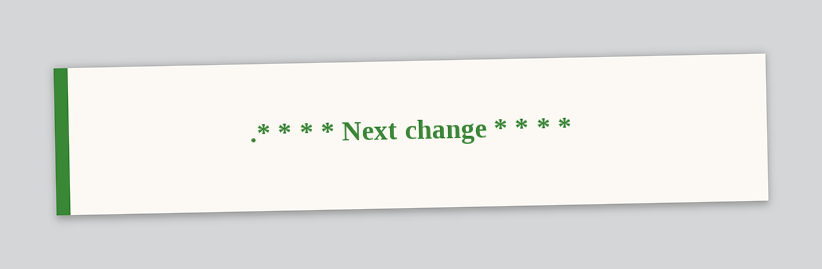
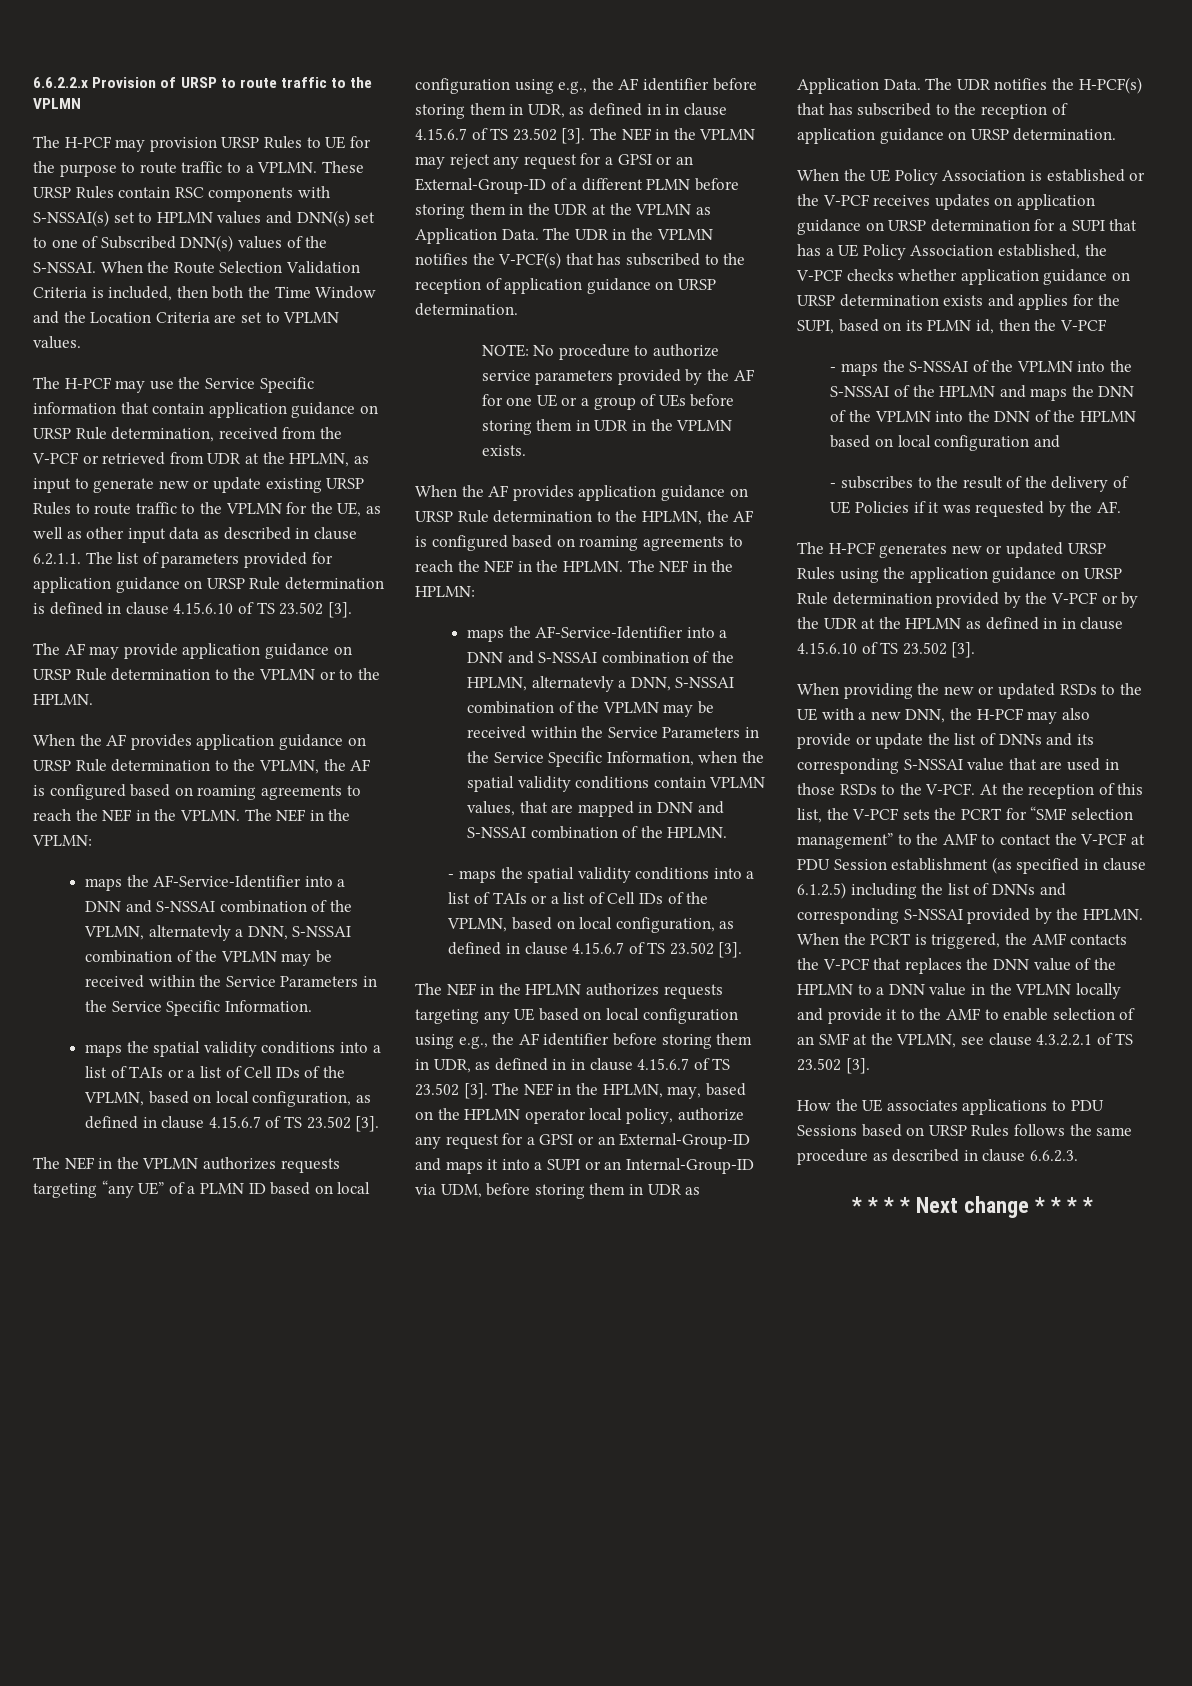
[249,123,273,143] .* -> [33,77,373,88] [33,98,81,109] [33,136,371,152] [33,161,364,177] [33,186,330,202] [33,210,376,227] [33,235,328,252] [33,261,360,274] [33,286,377,301] [33,311,340,324] [33,336,81,349] [33,377,314,393] [33,402,378,418] [33,427,342,442] [32,452,369,467] [33,477,365,493] [33,502,381,517] [33,527,357,543] [33,552,333,568] [33,577,384,593] [33,602,352,618] [33,643,352,659] [33,668,380,681] [33,694,93,705] [33,734,366,750] [33,759,372,774] [33,784,361,800] [33,809,351,822] [32,835,92,846] [85,875,346,891] [85,900,352,913] [84,925,352,941] [85,950,332,966] [85,975,377,988] [85,1000,312,1016] [85,1041,381,1057] [85,1066,345,1078] [84,1091,371,1107] [85,1116,380,1132] [33,1157,340,1173] [33,1180,371,1198] [415,78,757,94] [415,103,727,119] [415,128,756,144] [415,153,693,169] [415,178,739,194] [415,203,711,219] [415,228,713,244] [415,252,746,269] [415,278,716,294] [415,303,518,316] [481,344,720,360] [481,369,755,385] [481,394,735,410] [481,419,733,435] [481,445,526,456] [415,485,748,501] [415,510,755,525] [415,535,743,551] [415,560,734,573] [415,586,475,597] [467,626,728,642] [467,651,734,664] [467,676,735,692] [467,701,714,717] [467,726,759,739] [467,751,764,767] [467,776,766,792] [467,801,724,817] [467,826,728,839] [448,867,755,883] [448,892,709,904] [447,917,735,933] [448,942,743,958] [415,983,723,999] [415,1008,738,1024] [415,1033,753,1049] [415,1058,731,1073] [415,1083,746,1099] [415,1108,744,1124] [415,1133,751,1149] [415,1158,754,1174] [415,1183,701,1199] [797,77,1142,94] [797,103,1068,119] [797,128,1117,144] [797,169,1146,185] [797,194,1095,210] [797,219,1138,235] [797,244,1107,260] [796,269,1130,285] [797,294,1120,310] [797,319,1107,334] [830,360,1133,376] [830,385,1135,401] [830,410,1137,422] [830,435,1060,451] [830,476,1130,492] [830,501,1122,517] [797,542,1106,558] [797,567,1122,583] [797,592,1139,608] [797,617,1124,630] [797,642,976,658] [797,683,1142,699] [797,708,1090,724] [797,733,1094,749] [797,758,1119,774] [797,783,1144,799] [797,806,1133,823] [797,833,1145,849] [797,857,1146,874] [797,882,1066,899] [797,908,1143,924] [797,933,1128,949] [797,958,1116,974] [797,983,1121,999] [797,1008,1136,1024] [797,1033,1134,1048] [797,1058,870,1074] [797,1099,1104,1115] [797,1124,1133,1137] [797,1149,1078,1165] [852,1197,863,1213] 6.6.2.2.x Provision of URSP to route traffic to the VPLMN // The H-PCF may provision URSP Rules to UE for the purpose to route traffic to a VPLMN. These URSP Rules contain RSC components with S-NSSAI(s) set to HPLMN values and DNN(s) set to one of Subscribed DNN(s) values of the S-NSSAI. When the Route Selection Validation Criteria is included, then both the Time Window and the Location Criteria are set to VPLMN values. // The H-PCF may use the Service Specific information that contain application guidance on URSP Rule determination, received from the V-PCF or retrieved from UDR at the HPLMN, as input to generate new or update existing URSP Rules to route traffic to the VPLMN for the UE, as well as other input data as described in clause 6.2.1.1. The list of parameters provided for application guidance on URSP Rule determination is defined in clause 4.15.6.10 of TS 23.502 [3]. // The AF may provide application guidance on URSP Rule determination to the VPLMN or to the HPLMN. // When the AF provides application guidance on URSP Rule determination to the VPLMN, the AF is configured based on roaming agreements to reach the NEF in the VPLMN. The NEF in the VPLMN: // maps the AF-Service-Identifier into a DNN and S-NSSAI combination of the VPLMN, alternatevly a DNN, S-NSSAI combination of the VPLMN may be received within the Service Parameters in the Service Specific Information. // maps the spatial validity conditions into a list of TAIs or a list of Cell IDs of the VPLMN, based on local configuration, as defined in clause 4.15.6.7 of TS 23.502 [3]. // The NEF in the VPLMN authorizes requests targeting “any UE” of a PLMN ID based on local configuration using e.g., the AF identifier before storing them in UDR, as defined in in clause 4.15.6.7 of TS 23.502 [3]. The NEF in the VPLMN may reject any request for a GPSI or an External-Group-ID of a different PLMN before storing them in the UDR at the VPLMN as Application Data. The UDR in the VPLMN notifies the V-PCF(s) that has subscribed to the reception of application guidance on URSP determination. // NOTE: No procedure to authorize service parameters provided by the AF for one UE or a group of UEs before storing them in UDR in the VPLMN exists. // When the AF provides application guidance on URSP Rule determination to the HPLMN, the AF is configured based on roaming agreements to reach the NEF in the HPLMN. The NEF in the HPLMN: // maps the AF-Service-Identifier into a DNN and S-NSSAI combination of the HPLMN, alternatevly a DNN, S-NSSAI combination of the VPLMN may be received within the Service Parameters in the Service Specific Information, when the spatial validity conditions contain VPLMN values, that are mapped in DNN and S-NSSAI combination of the HPLMN. // - maps the spatial validity conditions into a list of TAIs or a list of Cell IDs of the VPLMN, based on local configuration, as defined in clause 4.15.6.7 of TS 23.502 [3]. // The NEF in the HPLMN authorizes requests targeting any UE based on local configuration using e.g., the AF identifier before storing them in UDR, as defined in in clause 4.15.6.7 of TS 23.502 [3]. The NEF in the HPLMN, may, based on the HPLMN operator local policy, authorize any request for a GPSI or an External-Group-ID and maps it into a SUPI or an Internal-Group-ID via UDM, before storing them in UDR as Application Data. The UDR notifies the H-PCF(s) that has subscribed to the reception of application guidance on URSP determination. // When the UE Policy Association is established or the V-PCF receives updates on application guidance on URSP determination for a SUPI that has a UE Policy Association established, the V-PCF checks whether application guidance on URSP determination exists and applies for the SUPI, based on its PLMN id, then the V-PCF // - maps the S-NSSAI of the VPLMN into the S-NSSAI of the HPLMN and maps the DNN of the VPLMN into the DNN of the HPLMN based on local configuration and // - subscribes to the result of the delivery of UE Policies if it was requested by the AF. // The H-PCF generates new or updated URSP Rules using the application guidance on URSP Rule determination provided by the V-PCF or by the UDR at the HPLMN as defined in in clause 4.15.6.10 of TS 23.502 [3]. // When providing the new or updated RSDs to the UE with a new DNN, the H-PCF may also provide or update the list of DNNs and its corresponding S-NSSAI value that are used in those RSDs to the V-PCF. At the reception of this list, the V-PCF sets the PCRT for “SMF selection management” to the AMF to contact the V-PCF at PDU Session establishment (as specified in clause 6.1.2.5) including the list of DNNs and corresponding S-NSSAI provided by the HPLMN. When the PCRT is triggered, the AMF contacts the V-PCF that replaces the DNN value of the HPLMN to a DNN value in the VPLMN locally and provide it to the AMF to enable selection of an SMF at the VPLMN, see clause 4.3.2.2.1 of TS 23.502 [3]. // How the UE associates applications to PDU Sessions based on URSP Rules follows the same procedure as described in clause 6.6.2.3. // *

